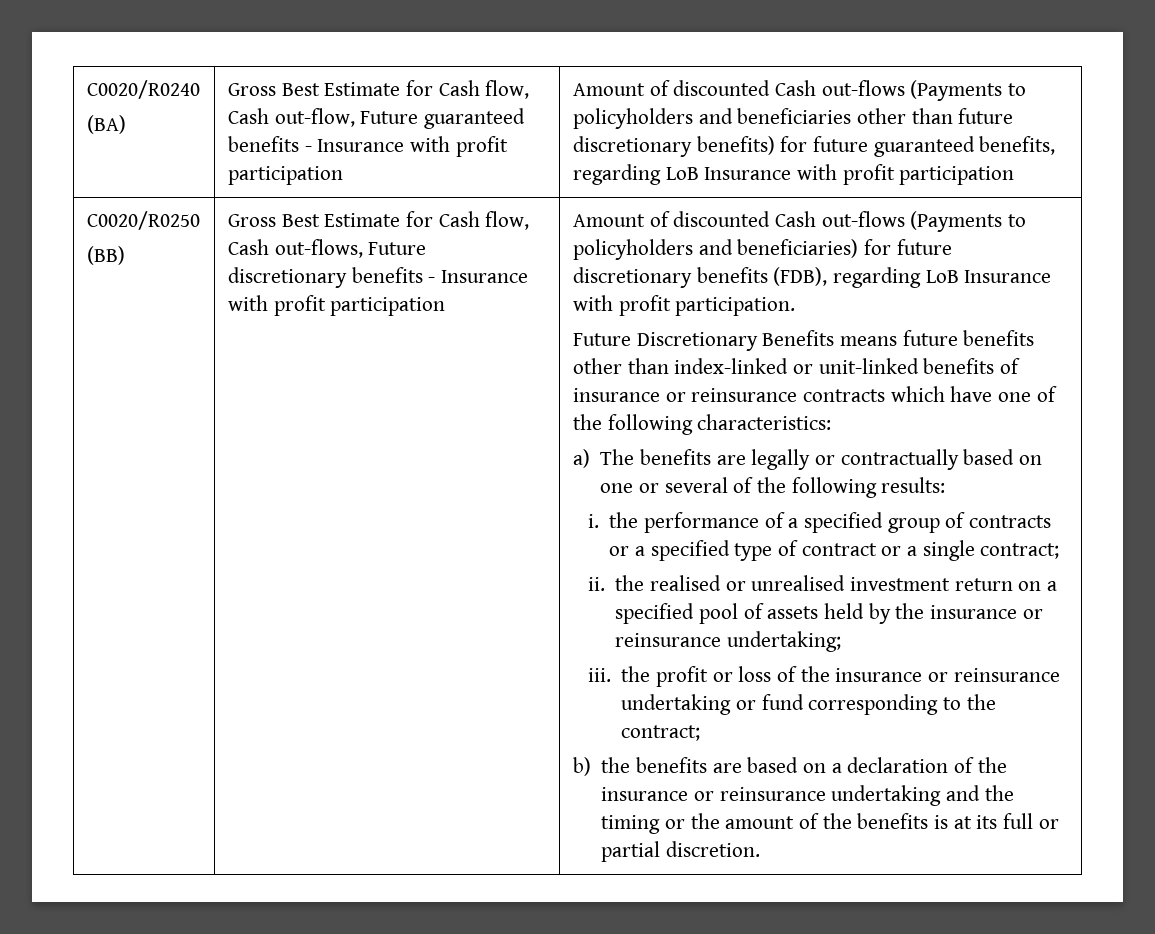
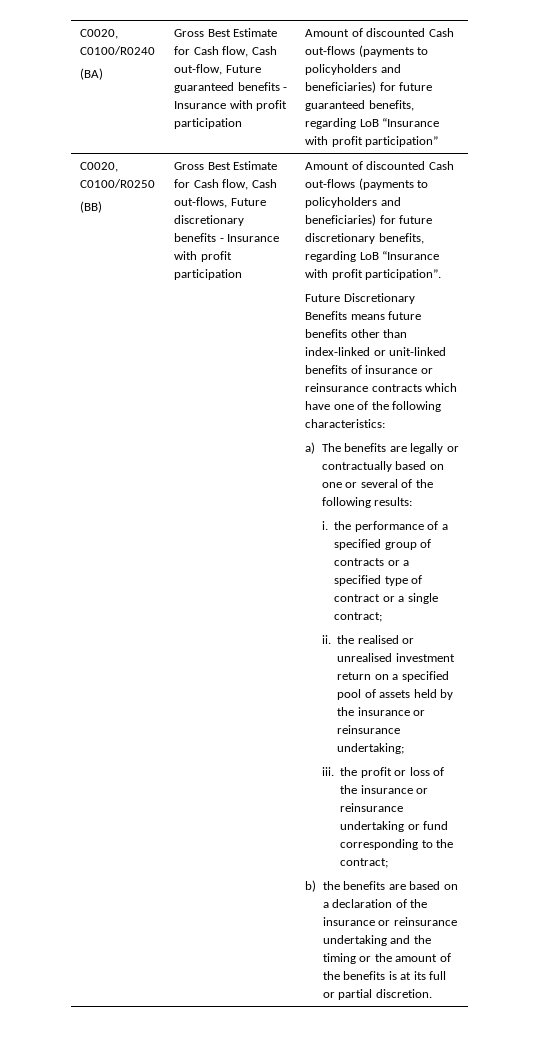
[86,80,200,99] C0020/R0240 -> [80,29,119,39] [80,46,156,55] C0020, C0100/R0240
[910,80,1026,101] [572,108,1014,129] [572,136,775,157] (Payments to policyholders and beneficiaries other than future discretionary benefits) -> [358,45,429,57] [305,64,401,75] [305,81,377,93] (payments to policyholders and beneficiaries)
[704,164,1015,185] [86,211,200,230] Insurance with profit participation // C0020/R0250 -> [382,118,440,127] [305,136,439,147] [80,162,119,172] [80,179,156,188] “Insurance with profit participation” // C0020, C0100/R0250
[910,211,1003,232] (Payments -> [358,178,414,190] (payments
[696,267,1052,288] [572,295,796,316] benefits (FDB), regarding LoB Insurance with profit participation. -> [378,233,424,244] [305,251,440,262] [305,269,442,280] benefits, regarding LoB “Insurance with profit participation”.

